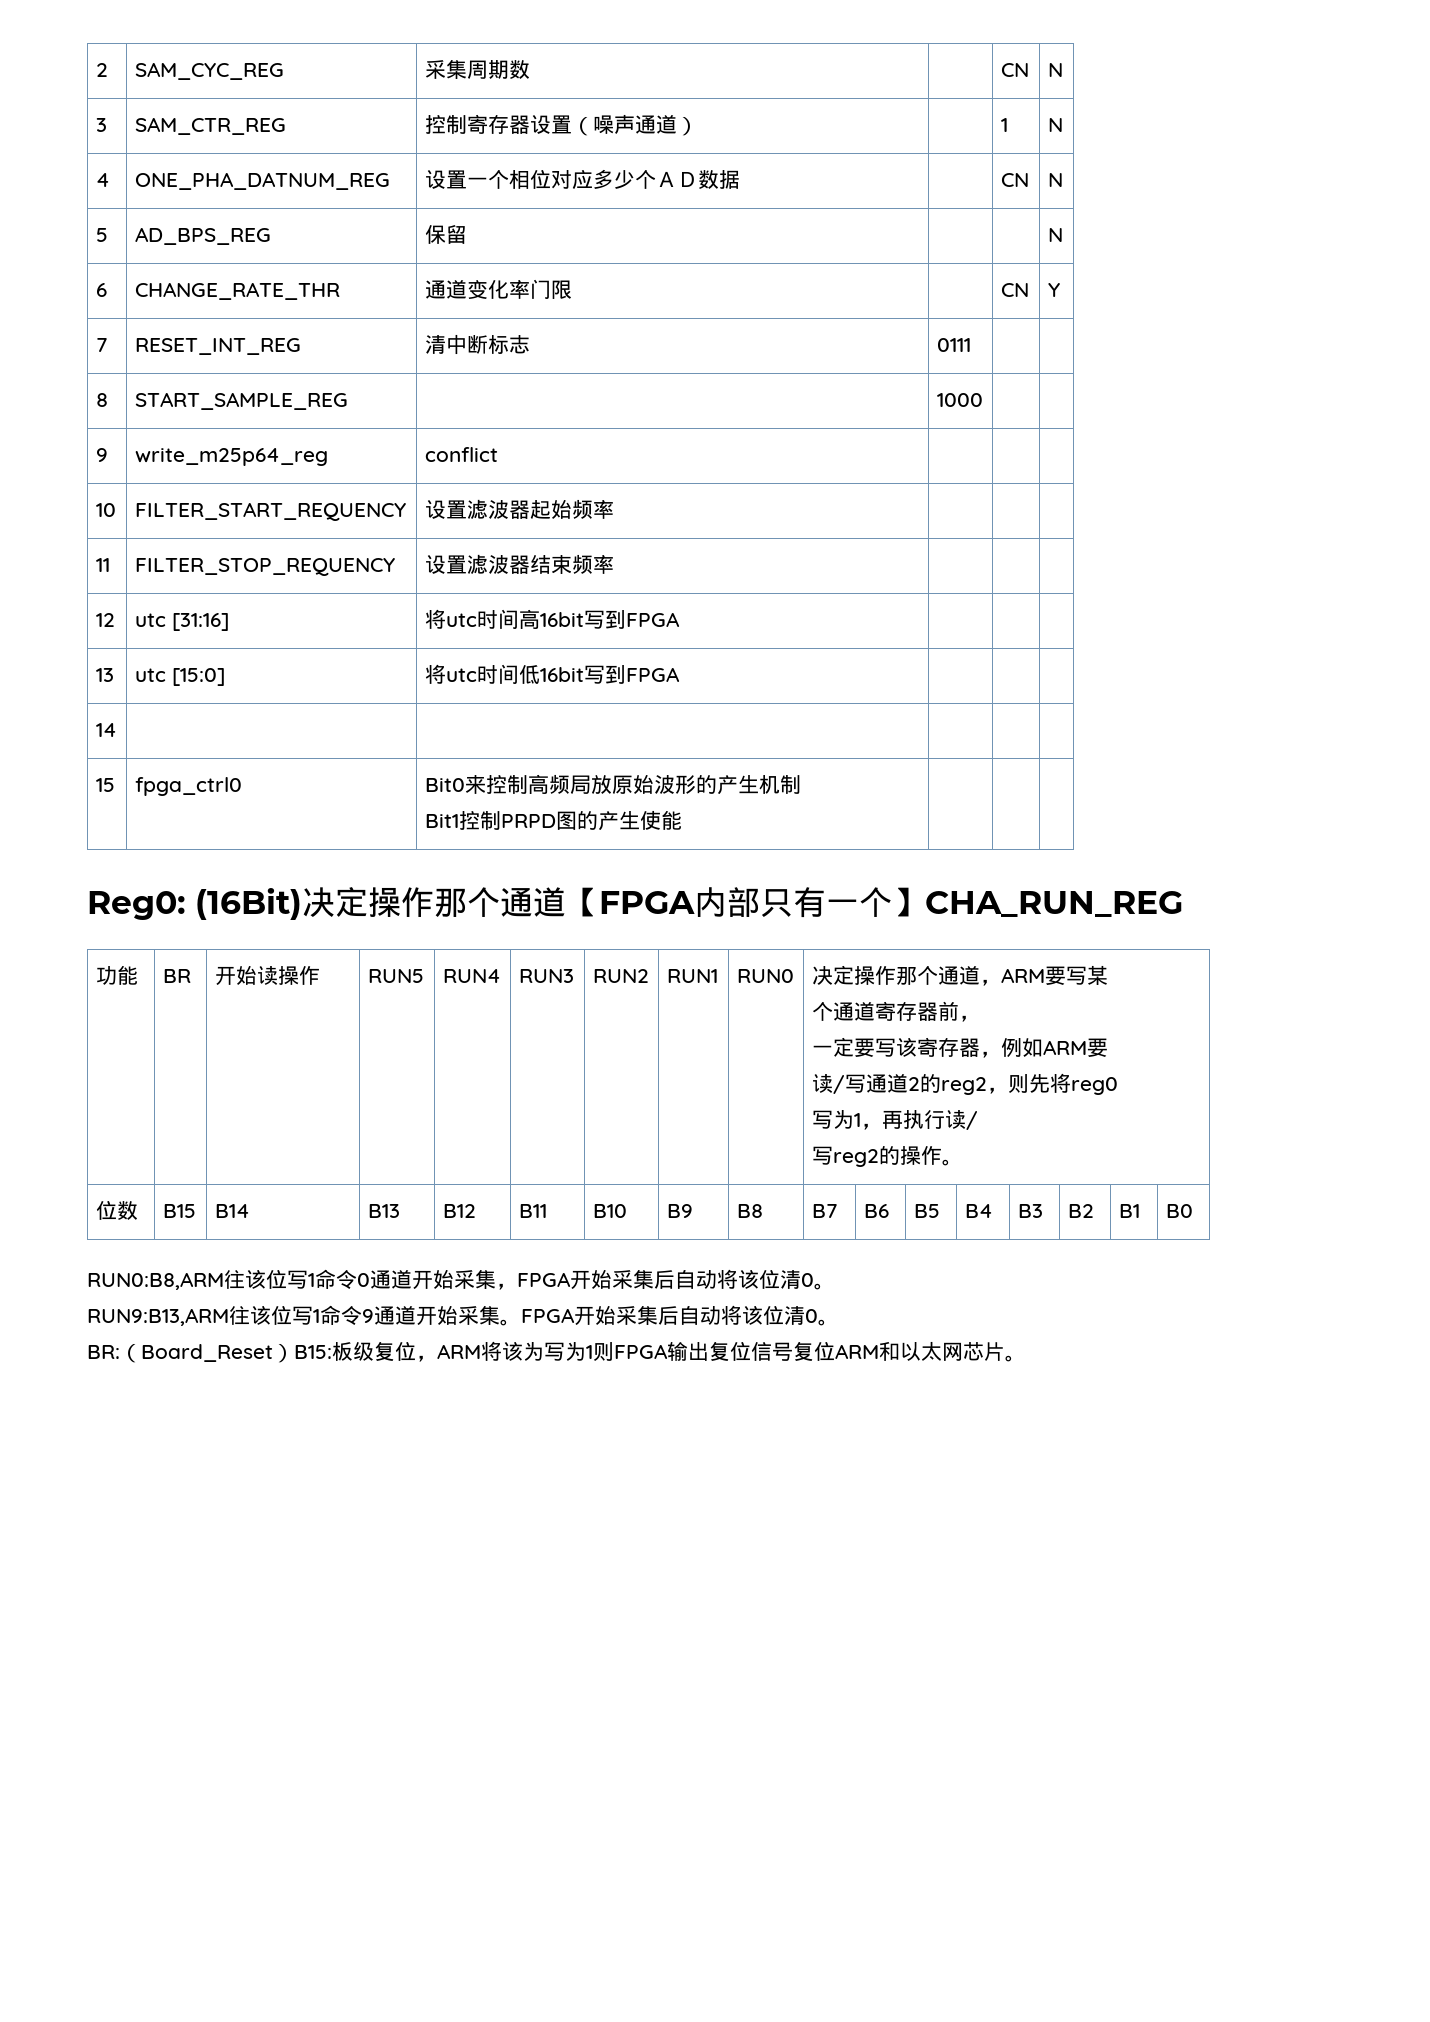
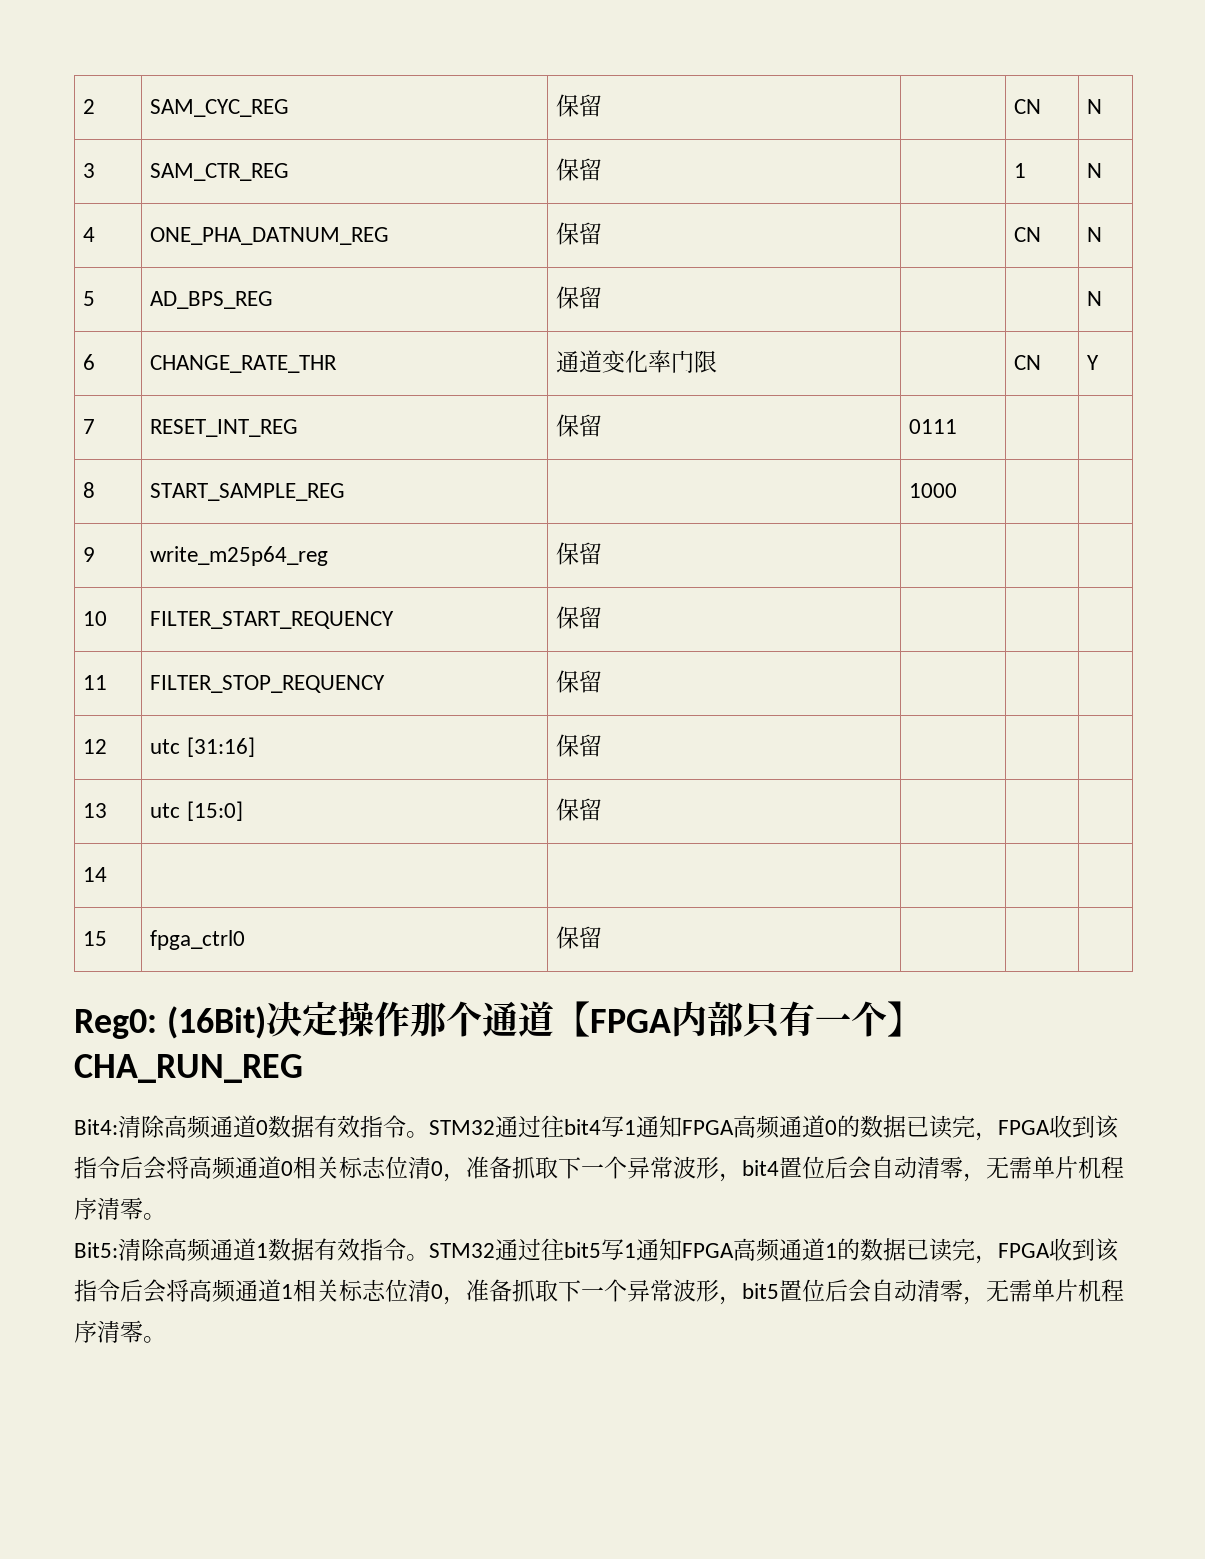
[424,59,530,79] 采集周期数 -> [556,94,603,117] 保留
[424,114,698,136] [1000,118,1008,132] [1047,118,1063,132] [95,173,110,187] [134,172,390,190] [424,169,740,189] 控制寄存器设置（噪声通道） | | 1 | N // 4 | ONE_PHA_DATNUM_REG | 设置一个相位对应多少个ＡＤ数据 -> [556,158,603,181] [1014,163,1027,178] [1087,163,1103,178] [83,227,96,242] [150,227,390,245] [556,222,603,245] 保留 | | 1 | N // 4 | ONE_PHA_DATNUM_REG | 保留
[424,334,530,355] 清中断标志 -> [556,414,603,437] 保留
[424,447,498,462] conflict -> [556,542,603,565] 保留
[424,499,614,520] [95,558,110,572] [134,558,395,576] [424,554,614,574] [95,613,115,627] [134,613,229,631] [424,609,680,629] [95,668,114,682] [134,668,225,686] [424,664,680,684] [95,723,117,737] [95,778,115,792] [134,777,242,796] [424,774,801,795] [424,810,682,831] 设置滤波器起始频率 | | | // 11 | FILTER_STOP_REQUENCY | 设置滤波器结束频率 | | | // 12 | utc [31:16] | 将utc时间高16bit写到FPGA | | | // 13 | utc [15:0] | 将utc时间低16bit写到FPGA | | | // 14 | | | | | // 15 | fpga_ctrl0 | Bit0来控制高频局放原始波形的产生机制 // Bit1控制PRPD图的产生使能 -> [556,606,603,629] [83,675,108,690] [150,675,386,693] [556,670,603,693] [83,739,108,754] [150,737,255,757] [556,734,603,757] [83,803,108,818] [150,801,243,821] [556,798,603,821] [83,867,108,882] [83,931,108,946] [150,930,246,950] [556,926,603,949] 保留 | | | // 11 | FILTER_STOP_REQUENCY | 保留 | | | // 12 | utc [31:16] | 保留 | | | // 13 | utc [15:0] | 保留 | | | // 14 | | | | | // 15 | fpga_ctrl0 | 保留
[95,965,138,985] [162,969,191,983] [214,965,320,986] [367,969,424,983] [442,969,501,983] [518,969,574,983] [592,969,649,983] [666,969,718,983] [736,969,794,983] [811,965,1108,986] [811,1001,980,1022] [811,1037,1108,1058] [811,1073,1118,1095] [811,1110,978,1130] [811,1146,963,1167] [95,1200,138,1220] [162,1204,196,1218] [214,1204,250,1218] [367,1204,400,1218] [442,1204,476,1218] [518,1204,547,1218] [592,1204,627,1218] [666,1204,693,1218] [736,1204,763,1218] [811,1204,838,1218] [863,1204,889,1218] [913,1204,940,1218] [964,1204,993,1218] [1017,1204,1043,1218] [1067,1204,1094,1218] [1118,1204,1140,1218] [1165,1204,1193,1218] [87,1269,835,1290] [87,1305,839,1326] [87,1341,1005,1363] // 功能 | BR | 开始读操作 | RUN5 | RUN4 | RUN3 | RUN2 | RUN1 | RUN0 | 决定操作那个通道，ARM要写某 // 个通道寄存器前， // 一定要写该寄存器，例如ARM要 // 读/写通道2的reg2，则先将reg0 // 写为1，再执行读/ // 写reg2的操作。 // 位数 | B15 | B14 | B13 | B12 | B11 | B10 | B9 | B8 | B7 | B6 | B5 | B4 | B3 | B2 | B1 | B0 // RUN0:B8,ARM往该位写1命令0通道开始采集，FPGA开始采集后自动将该位清0。 // RUN9:B13,ARM往该位写1命令9通道开始采集。FPGA开始采集后自动将该位清0。 // BR:（Board_Reset）B15:板级复位，ARM将该为写为1则FPGA输出复位信号复位ARM和以太网芯片 -> [74,1115,1119,1141] [74,1156,1124,1182] [74,1197,166,1220] [74,1238,1119,1264] [74,1279,1124,1305] [74,1320,143,1343] // Bit4:清除高频通道0数据有效指令。STM32通过往bit4写1通知FPGA高频通道0的数据已读完，FPGA收到该指令后会将高频通道0相关标志位清0，准备抓取下一个异常波形，bit4置位后会自动清零，无需单片机程序清零。 // Bit5:清除高频通道1数据有效指令。STM32通过往bit5写1通知FPGA高频通道1的数据已读完，FPGA收到该指令后会将高频通道1相关标志位清0，准备抓取下一个异常波形，bit5置位后会自动清零，无需单片机程序清零

